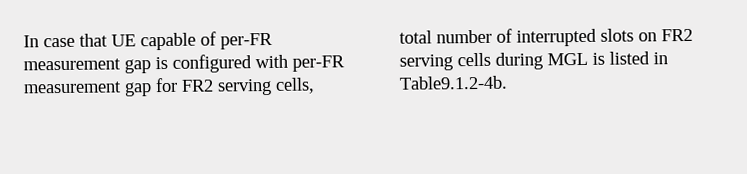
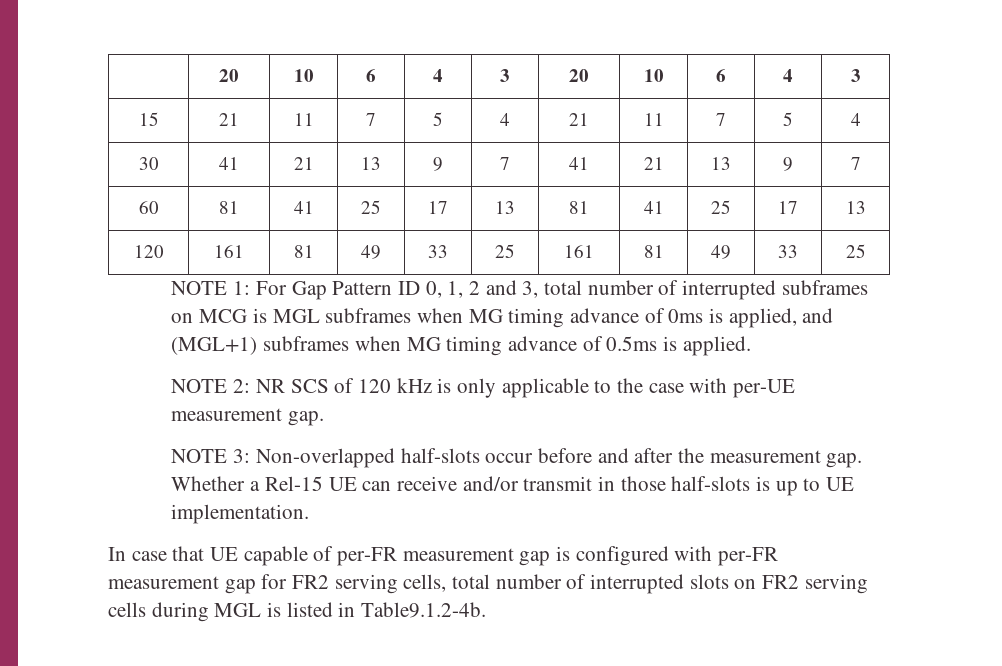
(23, 41) none -> [219,69,239,82] [293,69,314,82] [366,69,376,82] [433,69,443,82] [500,69,510,82] [569,69,589,82] [643,69,664,82] [716,69,726,82] [783,69,793,82] [850,69,861,82] [138,112,159,126] [219,113,239,126] [293,113,314,126] [366,113,376,126] [433,112,443,126] [500,113,510,126] [569,113,589,126] [643,113,664,126] [716,113,726,126] [783,112,793,126] [850,113,861,126] [138,157,159,170] [219,157,239,170] [293,157,314,170] [361,157,381,170] [433,157,443,171] [500,157,510,170] [569,157,589,170] [643,157,664,170] [711,157,731,170] [783,157,793,171] [850,157,861,170] [138,201,159,214] [219,201,239,214] [293,201,314,214] [361,200,381,214] [428,201,448,214] [495,201,515,214] [569,201,589,214] [643,201,664,214] [711,200,731,214] [778,201,798,214] [845,201,866,214] [133,245,164,258] [214,245,244,258] [293,245,314,258] [361,245,381,259] [428,245,448,258] [495,244,515,258] [564,245,594,258] [643,245,664,258] [711,245,731,259] [778,245,798,258] [845,244,866,258] [171,280,868,300] [171,308,834,328] [171,336,751,356] [171,378,795,398] [171,408,325,426] [171,448,863,468] [171,476,854,496] [171,504,310,524] | 20 | 10 | 6 | 4 | 3 | 20 | 10 | 6 | 4 | 3 // 15 | 21 | 11 | 7 | 5 | 4 | 21 | 11 | 7 | 5 | 4 // 30 | 41 | 21 | 13 | 9 | 7 | 41 | 21 | 13 | 9 | 7 // 60 | 81 | 41 | 25 | 17 | 13 | 81 | 41 | 25 | 17 | 13 // 120 | 161 | 81 | 49 | 33 | 25 | 161 | 81 | 49 | 33 | 25 // NOTE 1: For Gap Pattern ID 0, 1, 2 and 3, total number of interrupted subframes on MCG is MGL subframes when MG timing advance of 0ms is applied, and (MGL+1) subframes when MG timing advance of 0.5ms is applied. // NOTE 2: NR SCS of 120 kHz is only applicable to the case with per-UE measurement gap. // NOTE 3: Non-overlapped half-slots occur before and after the measurement gap. Whether a Rel-15 UE can receive and/or transmit in those half-slots is up to UE implementation. //

